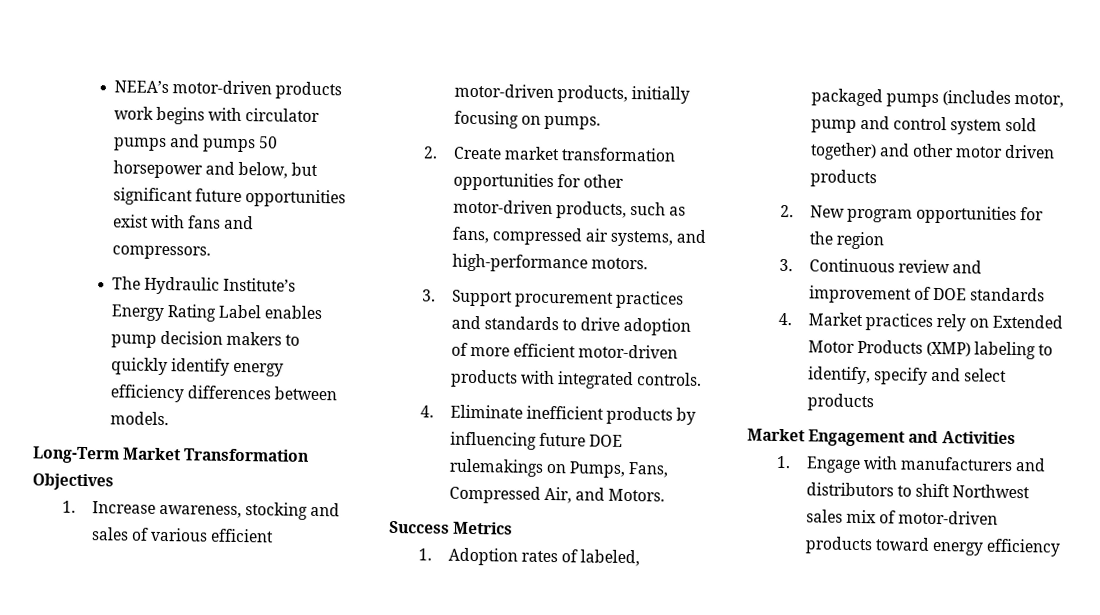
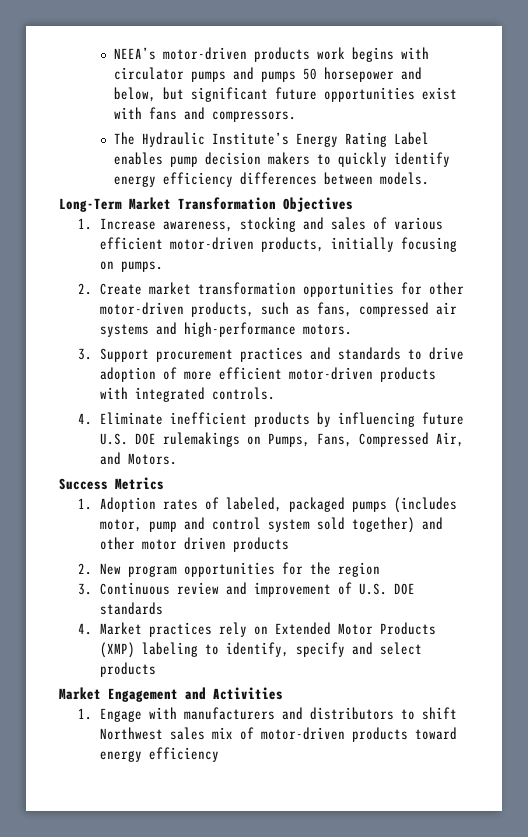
[610,230,674,247] systems, -> [99,324,149,337] systems
(586, 439) none -> [99,433,128,445] U.S.
(931, 293) none -> [358,583,387,595] U.S.

